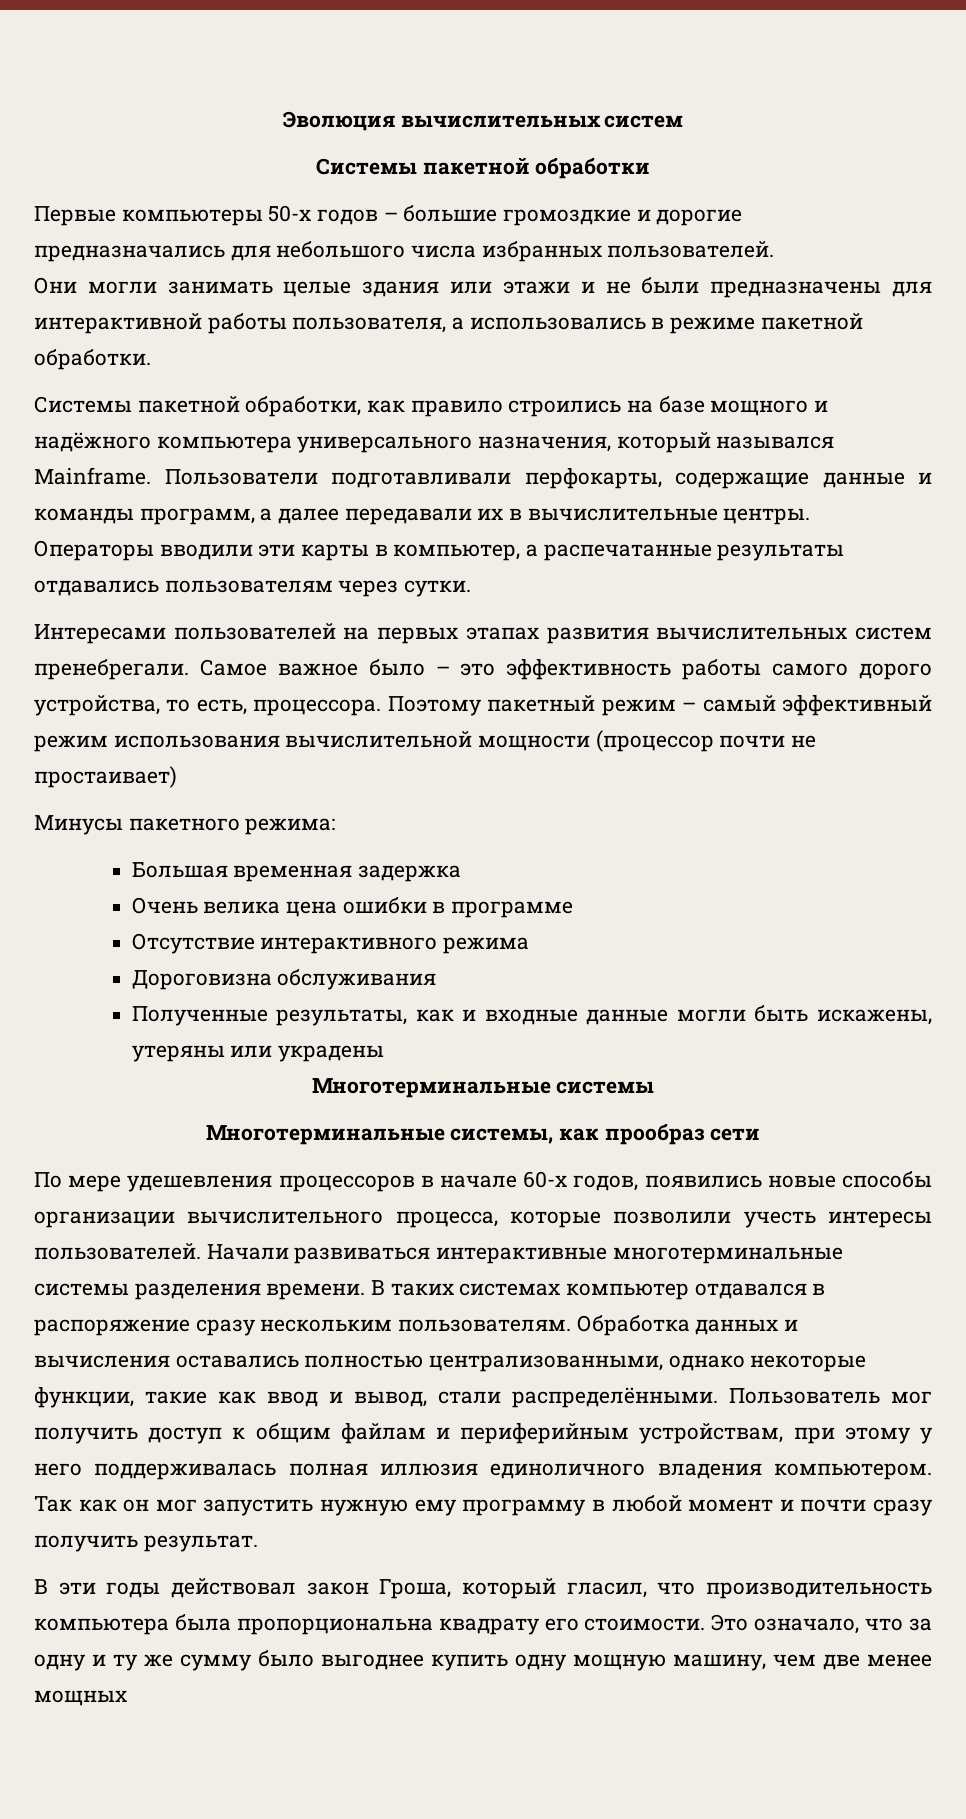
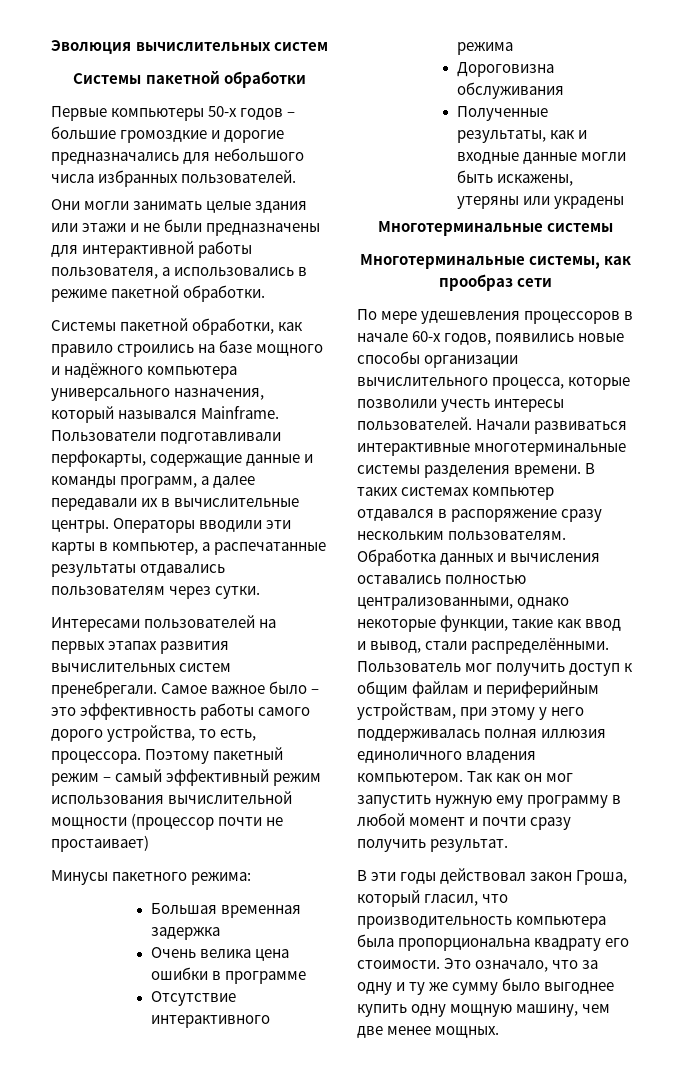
[34,1690,127,1706] мощных -> [435,1026,500,1038] мощных.

